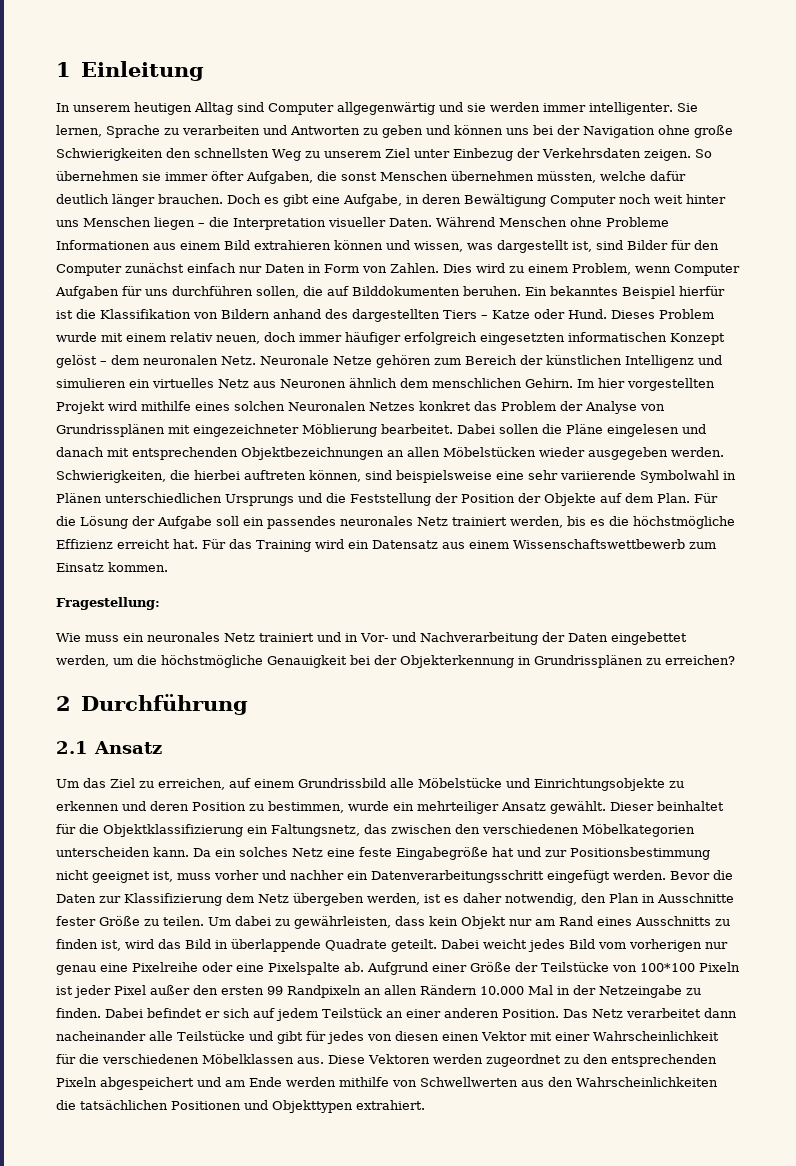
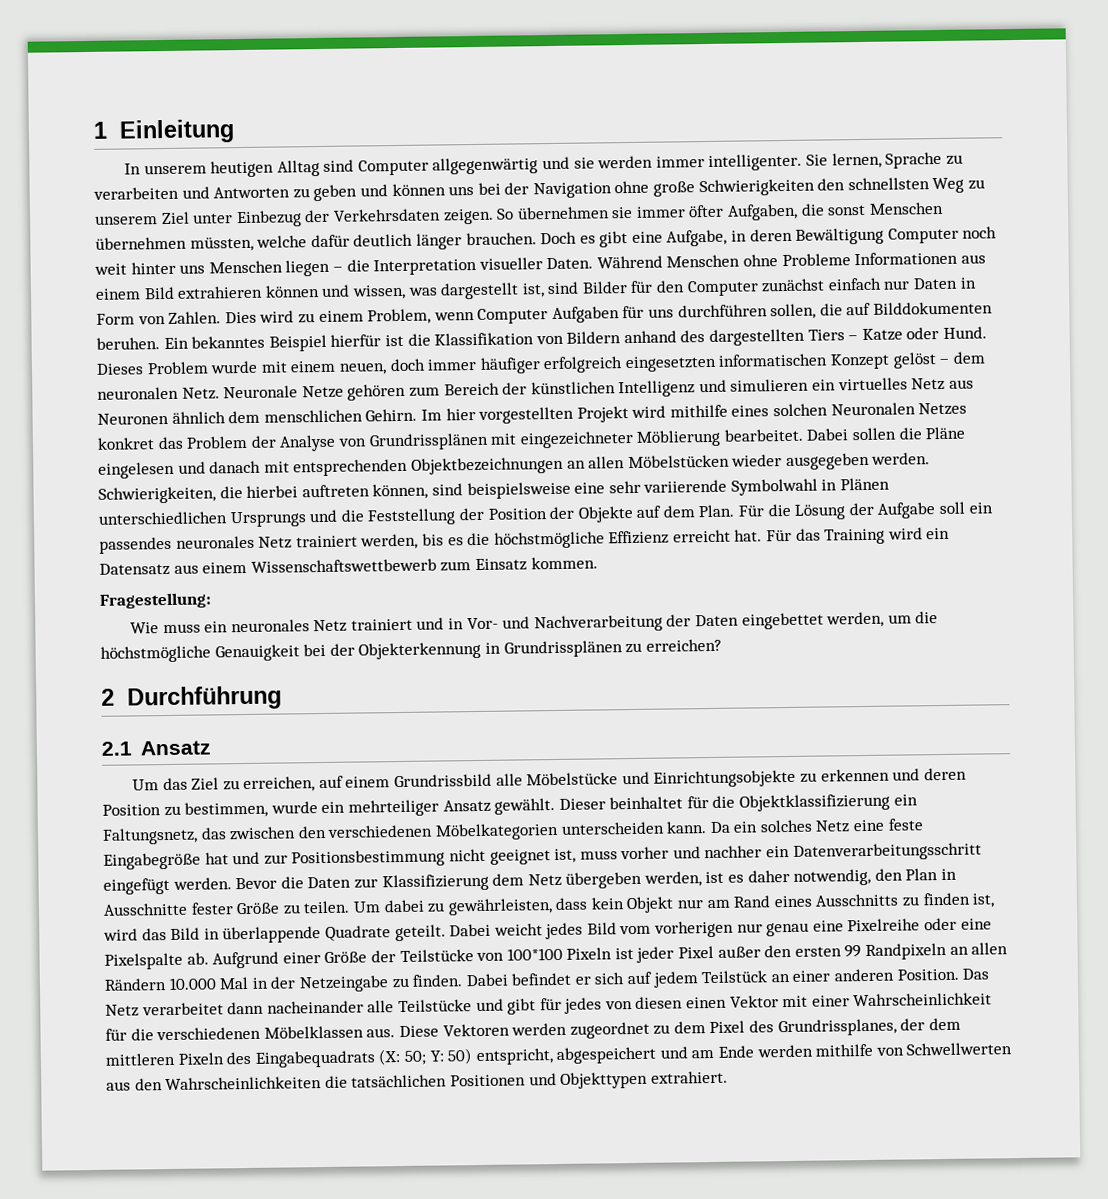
[170,332,213,342] relativ -> (337, 366) none
[582,1054,717,1067] [56,1077,97,1087] den entsprechenden Pixeln -> [673,1017,961,1037] [105,1048,553,1068] dem Pixel des Grundrissplanes, der dem mittleren Pixeln des Eingabequadrats (X: 50; Y: 50) entspricht,

